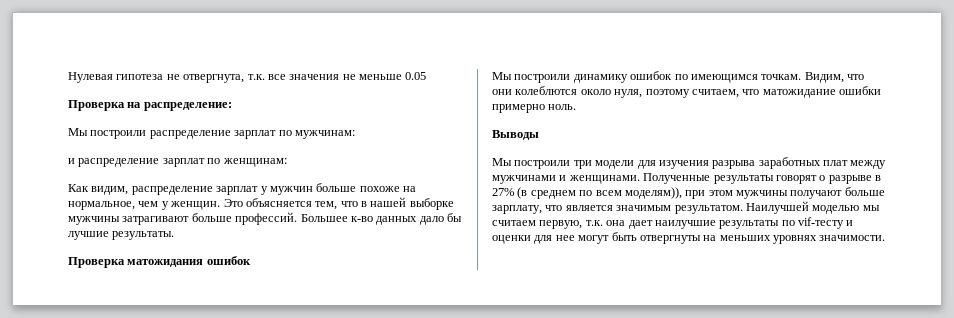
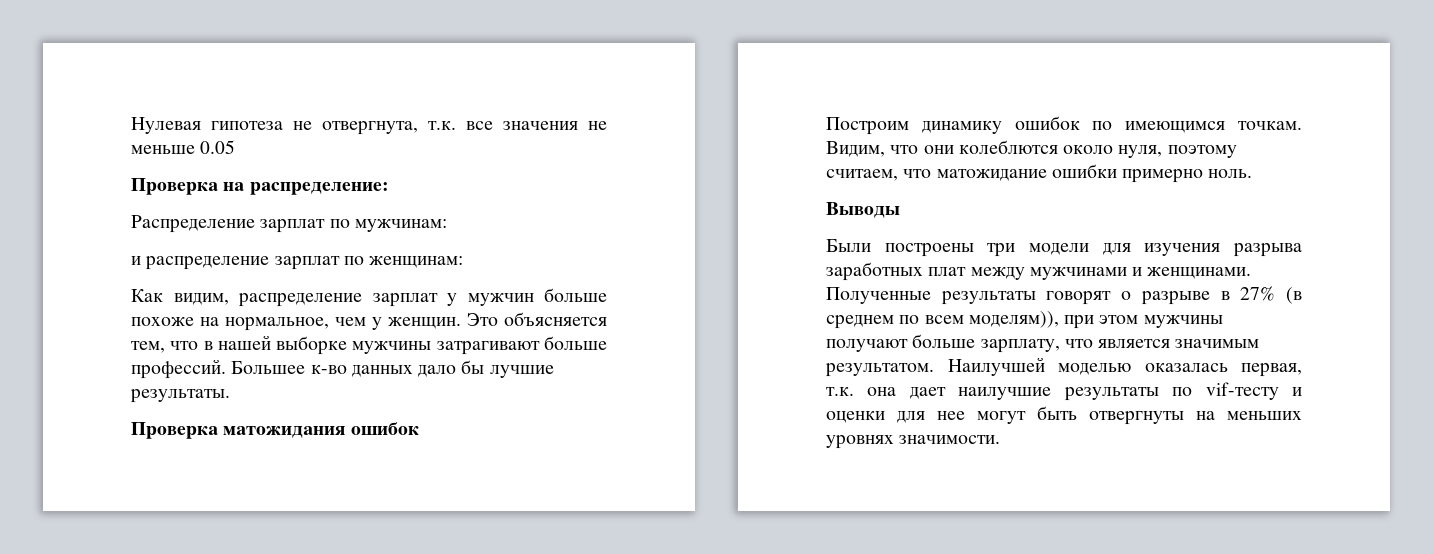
[68,128,231,139] Мы построили распределение -> [131,215,255,233] Распределение
[492,72,571,83] Мы построили -> [826,117,909,135] Построим
[492,158,571,169] Мы построили -> [826,239,974,257] Были построены
[862,205,880,211] [492,220,583,229] мы считаем первую, -> [1144,363,1302,377] оказалась первая,

